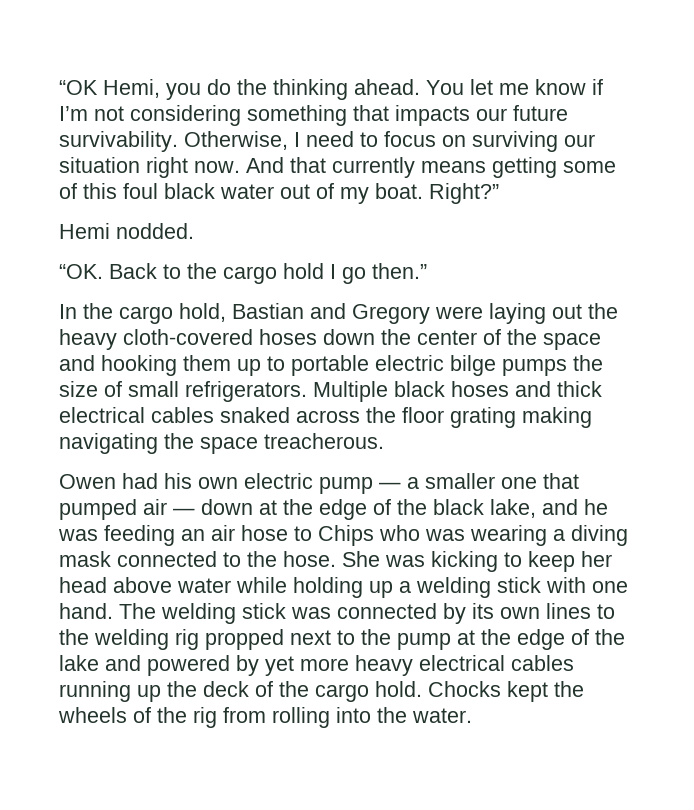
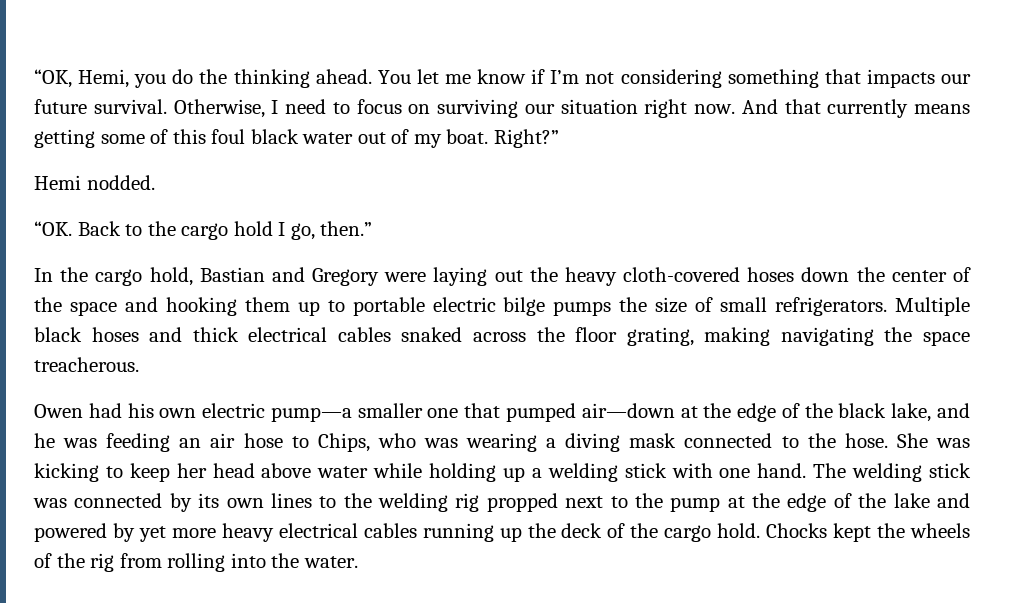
[59,80,98,95] “OK -> [34,69,72,88] “OK,
[59,131,178,152] survivability. -> [93,99,167,114] survival.
[342,267,366,284] go -> [290,223,315,240] go,
[450,407,516,428] grating -> [626,327,694,346] grating,
[319,477,419,494] pump — a -> [270,407,352,422] pump—a
[143,499,253,515] air — down -> [581,403,675,418] air—down
[318,525,374,546] Chips -> [317,433,370,452] Chips,

